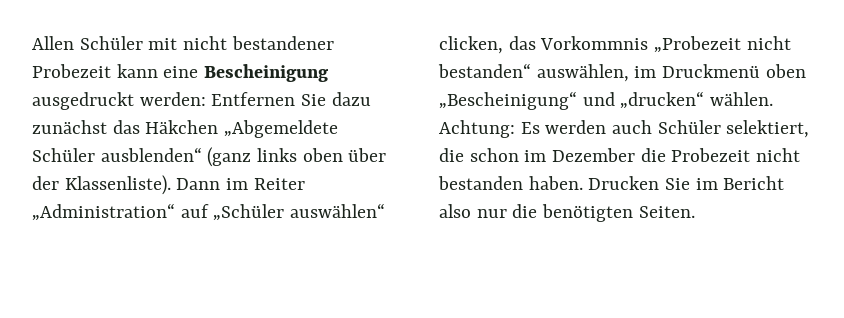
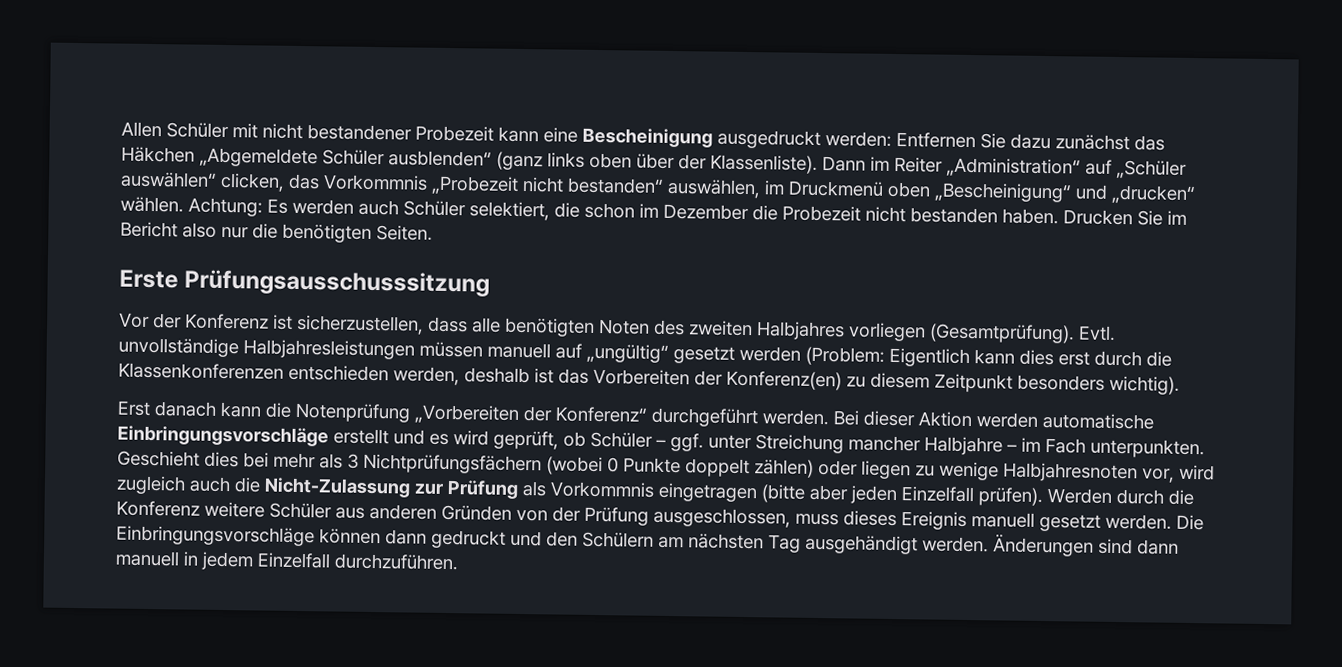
(695, 212) none -> [119,269,491,297] [119,312,1116,344] [118,337,1172,368] [118,362,1180,395] [117,400,1154,430] [117,425,1205,459] [117,450,1215,483] [116,475,1194,507] [116,500,1204,532] [116,525,1179,557] [115,550,459,571] // Erste Prüfungsausschusssitzung // Vor der Konferenz ist sicherzustellen, dass alle benötigten Noten des zweiten Halbjahres vorliegen (Gesamtprüfung). Evtl. unvollständige Halbjahresleistungen müssen manuell auf „ungültig“ gesetzt werden (Problem: Eigentlich kann dies erst durch die Klassenkonferenzen entschieden werden, deshalb ist das Vorbereiten der Konferenz(en) zu diesem Zeitpunkt besonders wichtig). // Erst danach kann die Notenprüfung „Vorbereiten der Konferenz“ durchgeführt werden. Bei dieser Aktion werden automatische Einbringungsvorschläge erstellt und es wird geprüft, ob Schüler – ggf. unter Streichung mancher Halbjahre – im Fach unterpunkten. Geschieht dies bei mehr als 3 Nichtprüfungsfächern (wobei 0 Punkte doppelt zählen) oder liegen zu wenige Halbjahresnoten vor, wird zugleich auch die Nicht-Zulassung zur Prüfung als Vorkommnis eingetragen (bitte aber jeden Einzelfall prüfen). Werden durch die Konferenz weitere Schüler aus anderen Gründen von der Prüfung ausgeschlossen, muss dieses Ereignis manuell gesetzt werden. Die Einbringungsvorschläge können dann gedruckt und den Schülern am nächsten Tag ausgehändigt werden. Änderungen sind dann manuell in jedem Einzelfall durchzuführen.

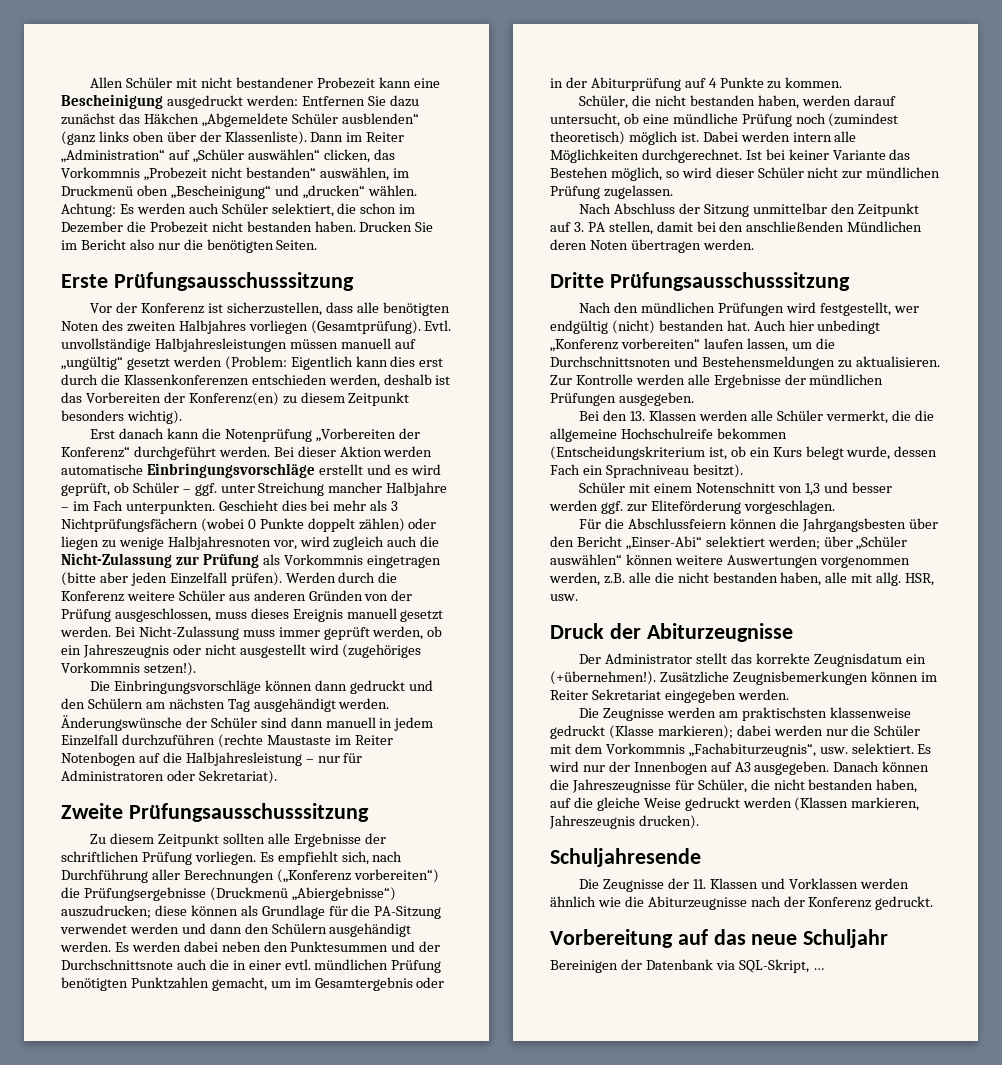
(1172, 521) none -> [114,626,443,640] [61,644,422,658] [61,662,196,676] Bei Nicht-Zulassung muss immer geprüft werden, ob ein Jahreszeugnis oder nicht ausgestellt wird (zugehöriges Vorkommnis setzen!). //
[993,534,1094,557] Änderungen -> [61,715,257,731] Änderungswünsche der Schüler
[334,553,459,571] durchzuführen. -> [121,734,393,748] [61,752,363,766] [61,770,277,784] [61,803,369,822] [90,833,386,847] [61,851,403,865] [61,869,439,883] [61,887,396,901] [61,905,442,919] [60,923,412,937] [60,941,441,952] [61,959,442,973] [61,977,445,991] [550,77,843,91] [579,95,896,109] [550,113,899,127] [550,131,857,145] [550,149,911,163] [550,167,941,181] [550,185,673,199] [579,203,919,217] [550,221,923,235] [550,239,754,253] [550,272,850,291] [579,302,919,316] [550,320,881,334] [550,338,835,352] [550,356,940,370] [550,374,884,388] [550,392,694,406] [579,410,934,424] [550,428,787,442] [550,446,938,460] [550,464,743,478] [579,482,892,496] [549,500,835,514] [579,518,938,532] [550,536,908,550] [550,554,910,568] [549,572,935,586] [550,594,578,601] [550,623,793,642] [579,653,926,667] [550,671,937,685] [550,689,789,703] [579,707,911,721] [550,725,921,739] [550,743,932,757] [549,761,930,775] [550,779,918,793] [550,797,920,811] [549,815,699,829] [550,848,701,867] [579,878,909,892] [550,896,934,910] [550,929,889,948] [550,959,824,973] durchzuführen (rechte Maustaste im Reiter Notenbogen auf die Halbjahresleistung – nur für Administratoren oder Sekretariat). // Zweite Prüfungsausschusssitzung // Zu diesem Zeitpunkt sollten alle Ergebnisse der schriftlichen Prüfung vorliegen. Es empfiehlt sich, nach Durchführung aller Berechnungen („Konferenz vorbereiten“) die Prüfungsergebnisse (Druckmenü „Abiergebnisse“) auszudrucken; diese können als Grundlage für die PA-Sitzung verwendet werden und dann den Schülern ausgehändigt werden. Es werden dabei neben den Punktesummen und der Durchschnittsnote auch die in einer evtl. mündlichen Prüfung benötigten Punktzahlen gemacht, um im Gesamtergebnis oder in der Abiturprüfung auf 4 Punkte zu kommen. // Schüler, die nicht bestanden haben, werden darauf untersucht, ob eine mündliche Prüfung noch (zumindest theoretisch) möglich ist. Dabei werden intern alle Möglichkeiten durchgerechnet. Ist bei keiner Variante das Bestehen möglich, so wird dieser Schüler nicht zur mündlichen Prüfung zugelassen. // Nach Abschluss der Sitzung unmittelbar den Zeitpunkt auf 3. PA stellen, damit bei den anschließenden Mündlichen deren Noten übertragen werden. // Dritte Prüfungsausschusssitzung // Nach den mündlichen Prüfungen wird festgestellt, wer endgültig (nicht) bestanden hat. Auch hier unbedingt „Konferenz vorbereiten“ laufen lassen, um die Durchschnittsnoten und Bestehensmeldungen zu aktualisieren. Zur Kontrolle werden alle Ergebnisse der mündlichen Prüfungen ausgegeben. // Bei den 13. Klassen werden alle Schüler vermerkt, die die allgemeine Hochschulreife bekommen (Entscheidungskriterium ist, ob ein Kurs belegt wurde, dessen Fach ein Sprachniveau besitzt). // Schüler mit einem Notenschnitt von 1,3 und besser werden ggf. zur Eliteförderung vorgeschlagen. // Für die Abschlussfeiern können die Jahrgangsbesten über den Bericht „Einser-Abi“ selektiert werden; über „Schüler auswählen“ können weitere Auswertungen vorgenommen werden, z.B. alle die nicht bestanden haben, alle mit allg. HSR, usw. // Druck der Abiturzeugnisse // Der Administrator stellt das korrekte Zeugnisdatum ein (+übernehmen!). Zusätzliche Zeugnisbemerkungen können im Reiter Sekretariat eingegeben werden. // Die Zeugnisse werden am praktischsten klassenweise gedruckt (Klasse markieren); dabei werden nur die Schüler mit dem Vorkommnis „Fachabiturzeugnis“, usw. selektiert. Es wird nur der Innenbogen auf A3 ausgegeben. Danach können die Jahreszeugnisse für Schüler, die nicht bestanden haben, auf die gleiche Weise gedruckt werden (Klassen markieren, Jahreszeugnis drucken). // Schuljahresende // Die Zeugnisse der 11. Klassen und Vorklassen werden ähnlich wie die Abiturzeugnisse nach der Konferenz gedruckt. // Vorbereitung auf das neue Schuljahr // Bereinigen der Datenbank via SQL-Skript, …

